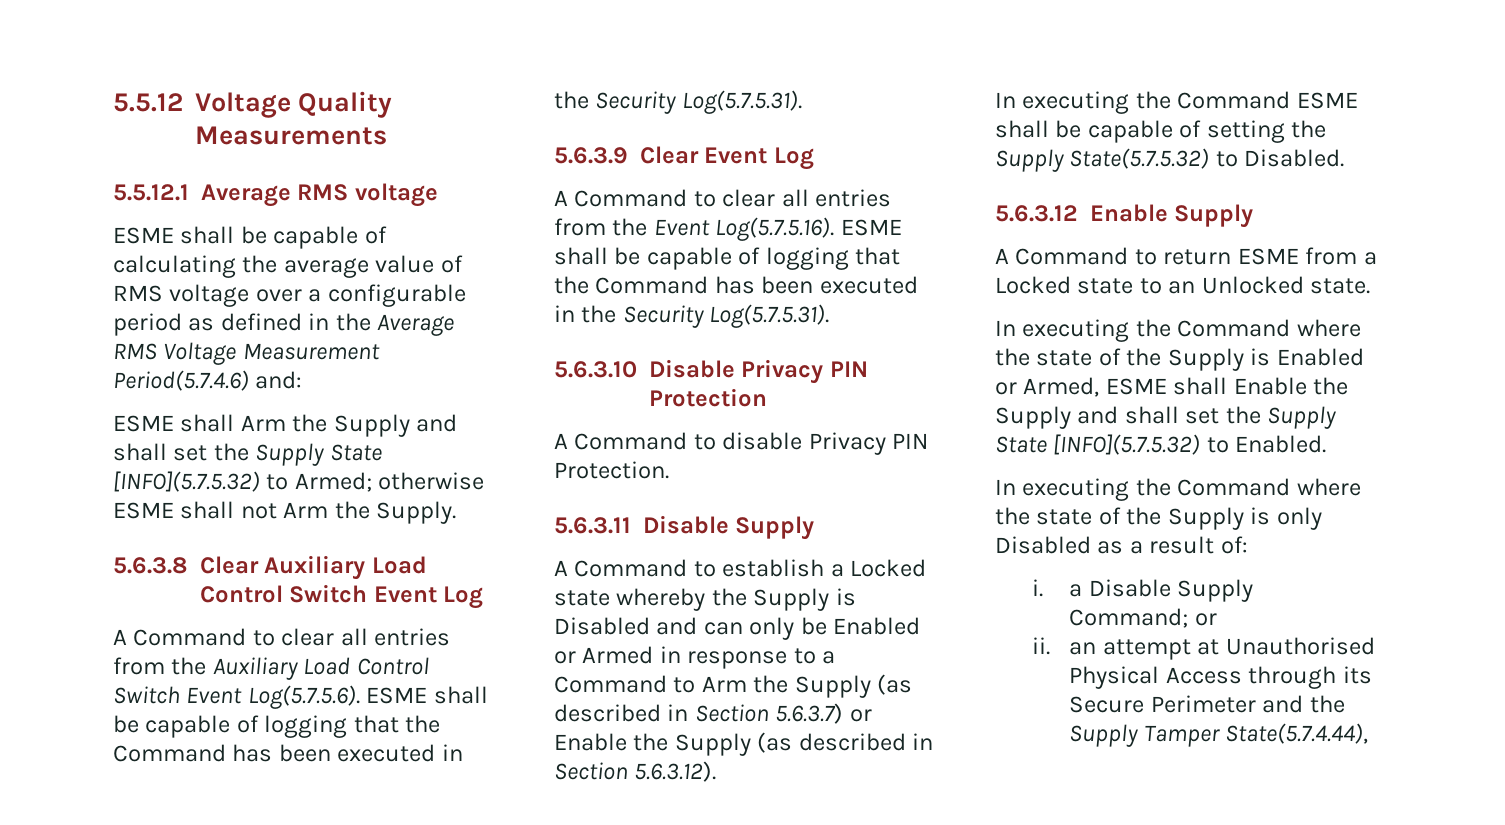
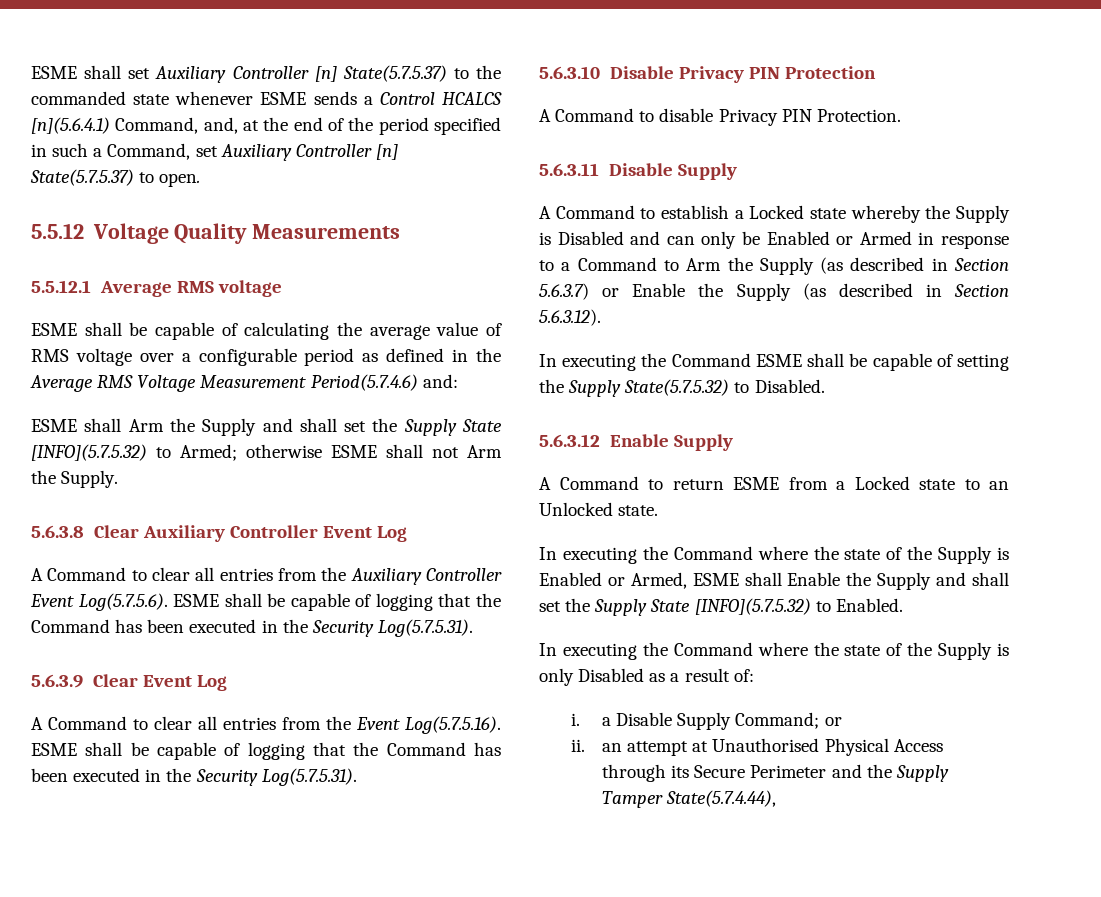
(113, 102) none -> [31,65,501,83] [31,91,503,105] [31,117,501,135] [31,143,398,161] [30,169,201,187] ESME shall set Auxiliary Controller [n] State(5.7.5.37) to the commanded state whenever ESME sends a Control HCALCS [n](5.6.4.1) Command, and, at the end of the period specified in such a Command, set Auxiliary Controller [n] State(5.7.5.37) to open. //
[371,556,427,574] [200,584,368,603] Load Control Switch -> [229,525,318,538] Controller
[303,657,429,675] [113,686,180,704] Load Control Switch -> [425,568,502,581] Controller

